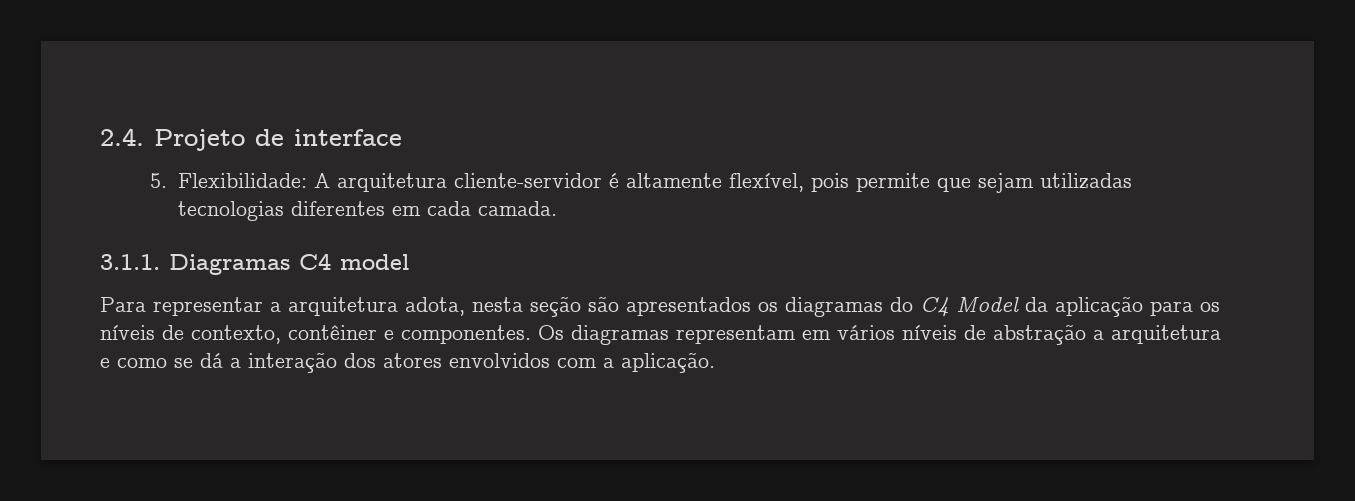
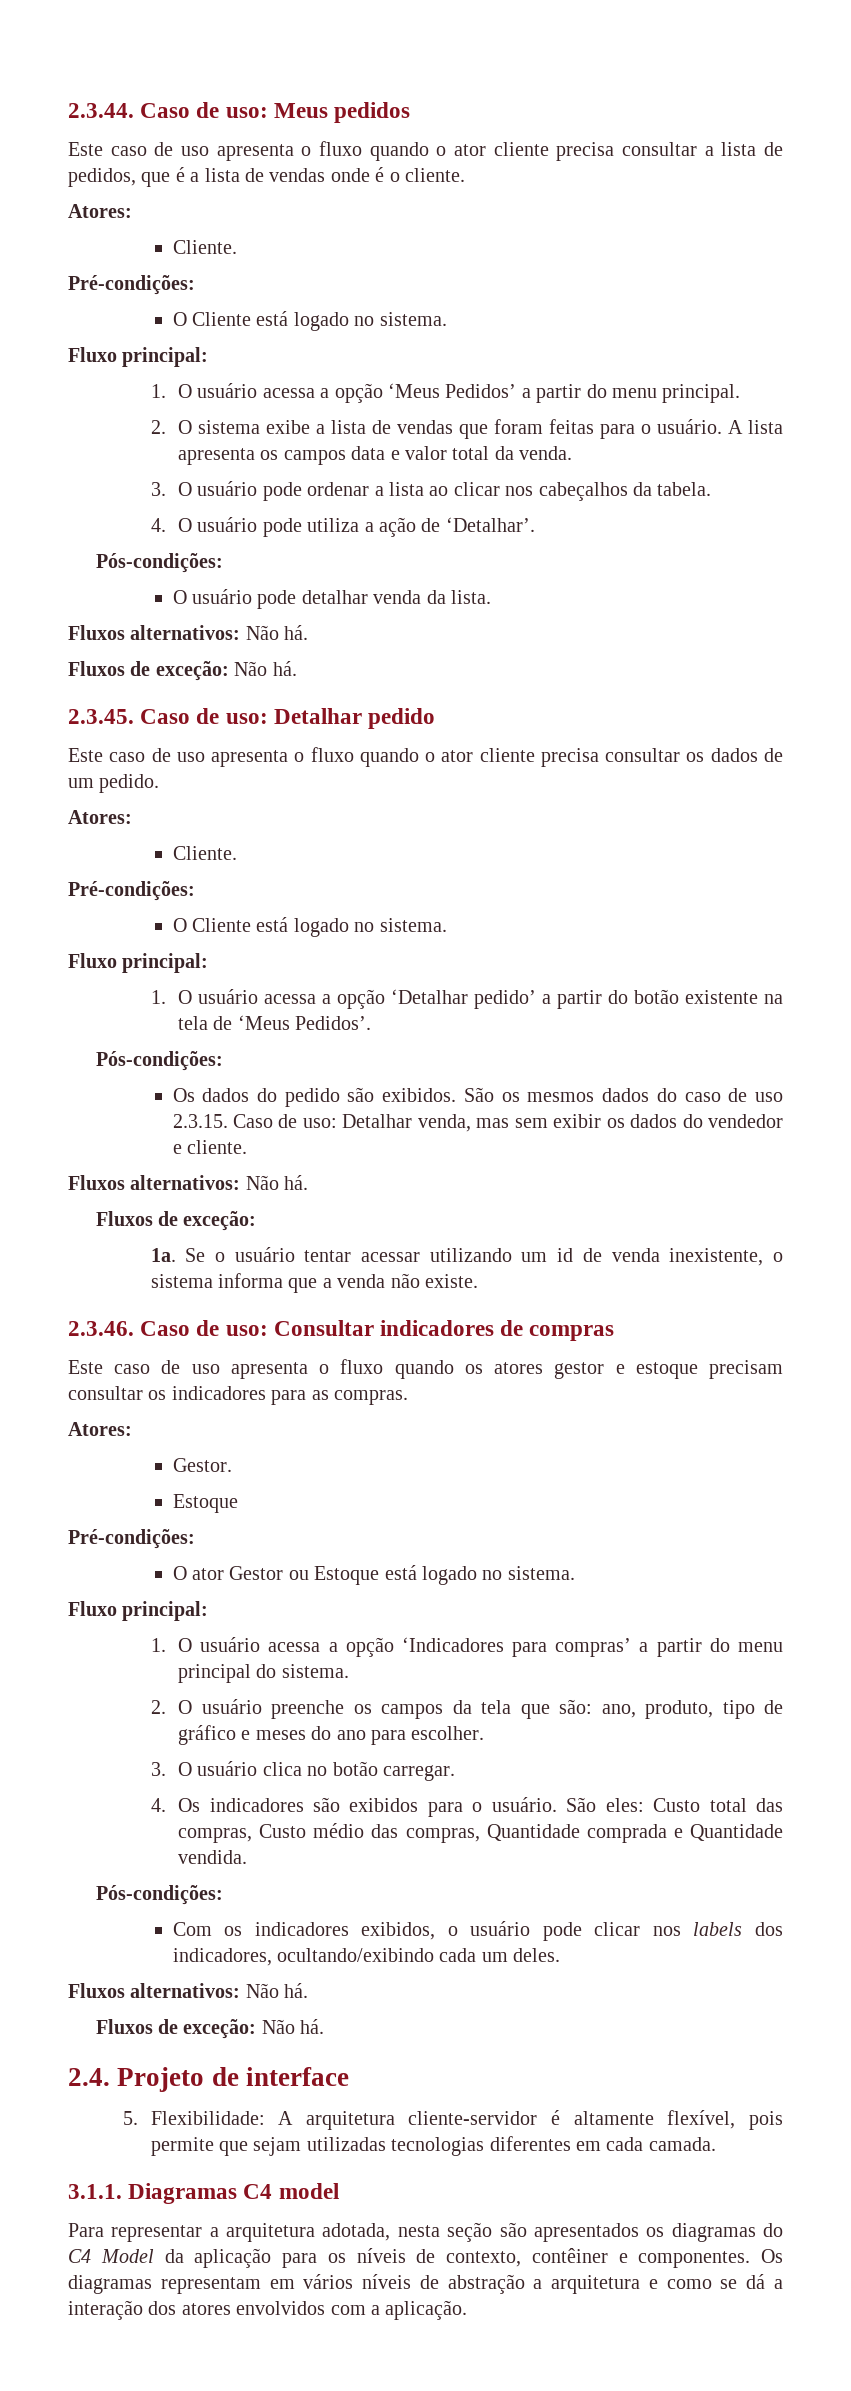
(100, 137) none -> [68,102,411,123] [68,141,783,161] [68,167,465,187] [68,204,132,218] [172,240,237,254] [68,275,195,295] [172,311,447,331] [68,347,209,367] [150,383,741,403] [150,419,783,439] [178,446,573,465] [150,481,712,501] [150,517,535,537] [95,553,223,573] [172,589,491,609] [68,625,309,640] [68,661,297,681] [68,708,436,729] [68,747,783,767] [68,774,160,793] [68,810,132,824] [172,846,237,860] [68,881,195,901] [172,917,447,937] [68,953,209,973] [150,989,783,1009] [178,1015,372,1030] [95,1051,223,1071] [172,1087,783,1107] [172,1114,783,1132] [172,1140,247,1154] [68,1175,309,1190] [95,1211,257,1231] [150,1247,783,1266] [150,1273,478,1293] [68,1320,615,1341] [68,1359,783,1379] [68,1386,408,1405] [68,1422,132,1436] [172,1458,232,1472] [172,1494,238,1513] [68,1529,195,1549] [172,1565,575,1585] [68,1601,209,1621] [150,1637,783,1657] [178,1664,349,1683] [150,1699,783,1719] [178,1725,485,1745] [150,1761,456,1781] [150,1797,783,1817] [178,1823,783,1843] [178,1850,248,1864] [95,1885,223,1905] [172,1921,784,1941] [172,1948,561,1966] [68,1983,309,1998] [95,2019,325,2039] 2.3.44. Caso de uso: Meus pedidos // Este caso de uso apresenta o fluxo quando o ator cliente precisa consultar a lista de pedidos, que é a lista de vendas onde é o cliente. // Atores: // Cliente. // Pré-condições: // O Cliente está logado no sistema. // Fluxo principal: // 1. O usuário acessa a opção ‘Meus Pedidos’ a partir do menu principal. // 2. O sistema exibe a lista de vendas que foram feitas para o usuário. A lista apresenta os campos data e valor total da venda. // 3. O usuário pode ordenar a lista ao clicar nos cabeçalhos da tabela. // 4. O usuário pode utiliza a ação de ‘Detalhar’. // Pós-condições: // O usuário pode detalhar venda da lista. // Fluxos alternativos: Não há. // Fluxos de exceção: Não há. // 2.3.45. Caso de uso: Detalhar pedido // Este caso de uso apresenta o fluxo quando o ator cliente precisa consultar os dados de um pedido. // Atores: // Cliente. // Pré-condições: // O Cliente está logado no sistema. // Fluxo principal: // 1. O usuário acessa a opção ‘Detalhar pedido’ a partir do botão existente na tela de ‘Meus Pedidos’. // Pós-condições: // Os dados do pedido são exibidos. São os mesmos dados do caso de uso 2.3.15. Caso de uso: Detalhar venda, mas sem exibir os dados do vendedor e cliente. // Fluxos alternativos: Não há. // Fluxos de exceção: // 1a. Se o usuário tentar acessar utilizando um id de venda inexistente, o sistema informa que a venda não existe. // 2.3.46. Caso de uso: Consultar indicadores de compras // Este caso de uso apresenta o fluxo quando os atores gestor e estoque precisam consultar os indicadores para as compras. // Atores: // Gestor. // Estoque // Pré-condições: // O ator Gestor ou Estoque está logado no sistema. // Fluxo principal: // 1. O usuário acessa a opção ‘Indicadores para compras’ a partir do menu principal do sistema. // 2. O usuário preenche os campos da tela que são: ano, produto, tipo de gráfico e meses do ano para escolher. // 3. O usuário clica no botão carregar. // 4. Os indicadores são exibidos para o usuário. São eles: Custo total das compras, Custo médio das compras, Quantidade comprada e Quantidade vendida. // Pós-condições: // Com os indicadores exibidos, o usuário pode clicar nos labels dos indicadores, ocultando/exibindo cada um deles. // Fluxos alternativos: Não há. // Fluxos de exceção: Não há. //
[405,297,465,316] adota, -> [322,2223,391,2241] adotada,

